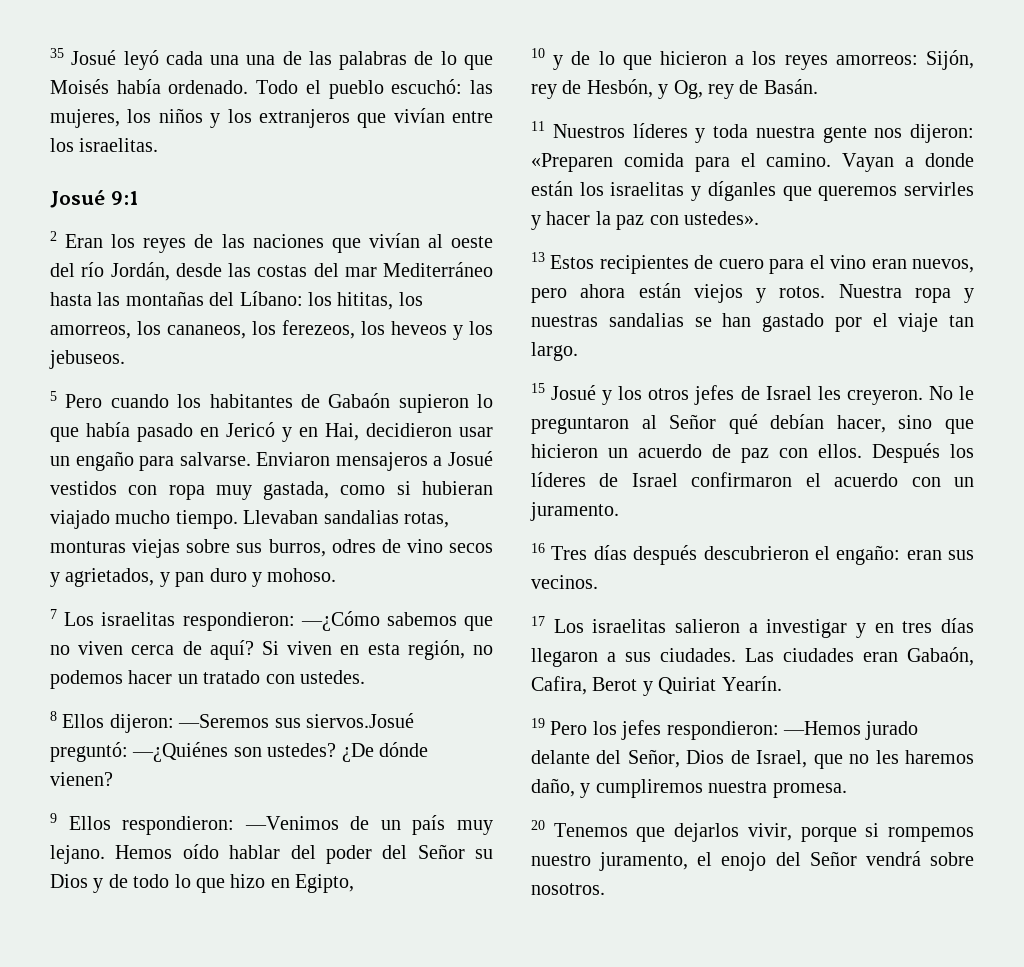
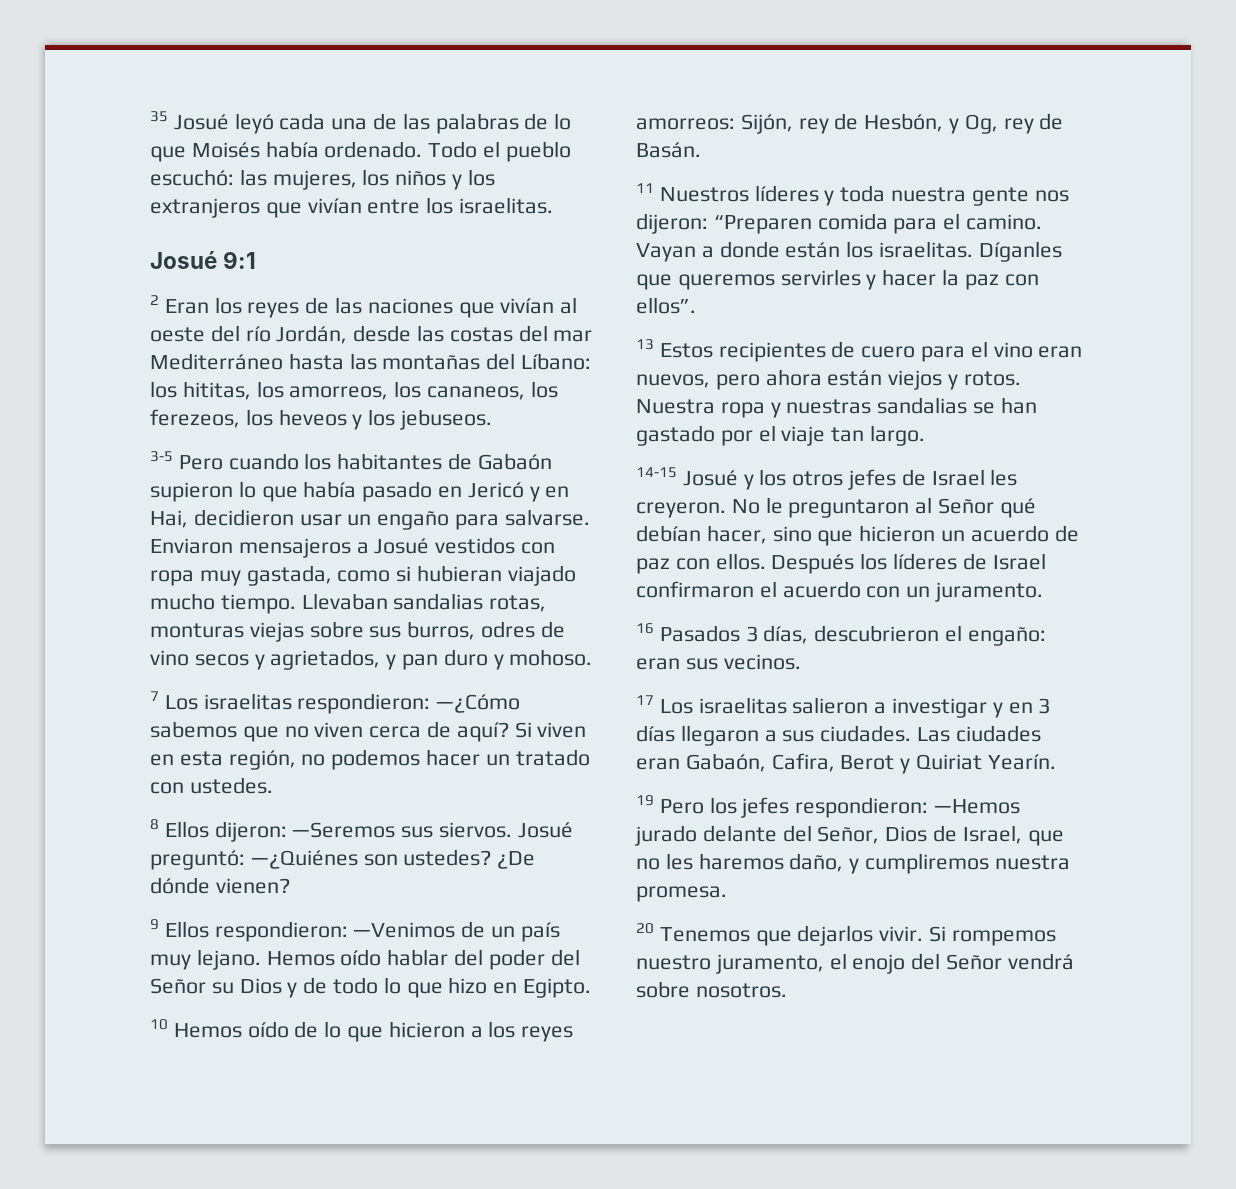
[246,55,276,65] una -> (368, 124) none
[50,391,57,401] 5 -> [150,451,173,462] 3-5
[306,713,414,728] siervos.Josué -> [439,822,573,838] siervos. Josué
[295,874,355,893] Egipto, -> [523,978,592,998] Egipto.
[553,55,564,70] y -> [173,1021,289,1038] Hemos oído
[531,153,613,172] «Preparen -> [713,215,812,234] “Preparen
[610,181,776,201] israelitas y díganles -> [879,241,1062,262] israelitas. Díganles
[684,211,759,225] ustedes». -> [636,297,696,314] ellos”.
[531,383,545,393] 15 -> [636,467,677,478] 14-15
[551,545,698,565] Tres días después -> [659,625,809,644] Pasados 3 días,
[902,621,933,633] tres -> [1038,698,1051,714] 3
[747,823,880,842] vivir, porque si -> [879,926,947,942] vivir. Si

